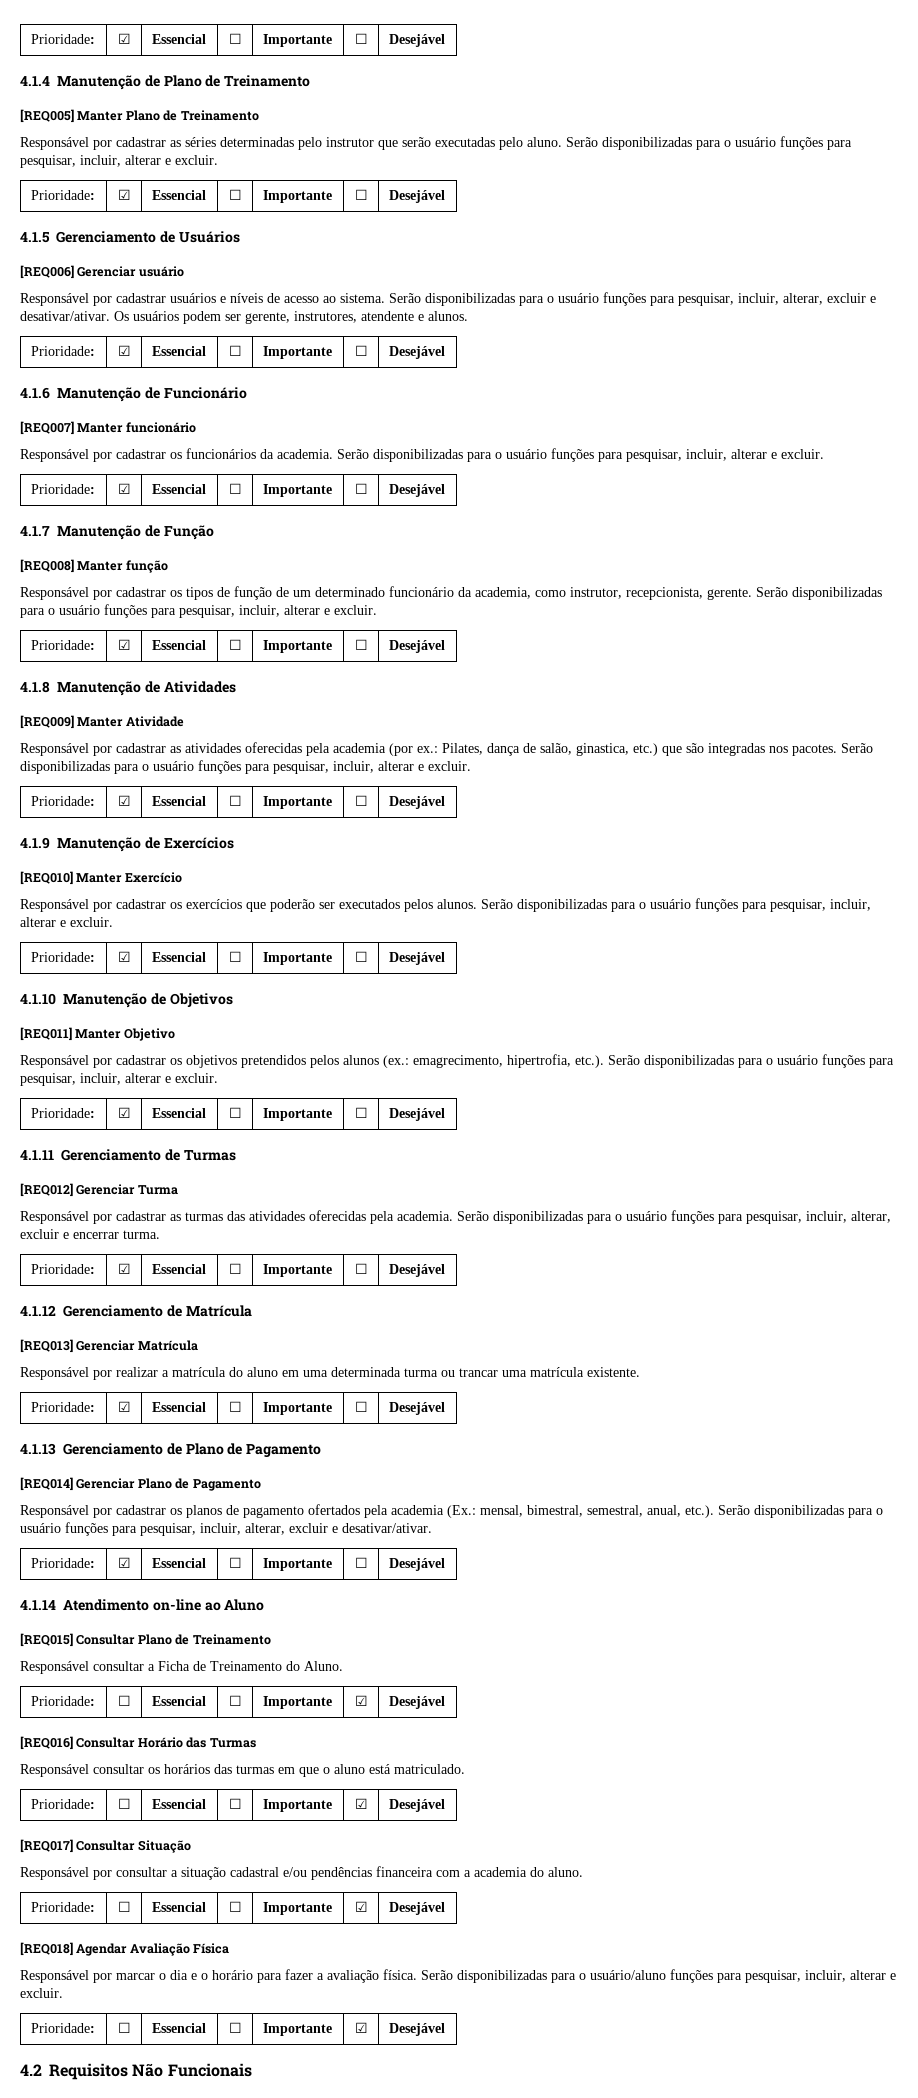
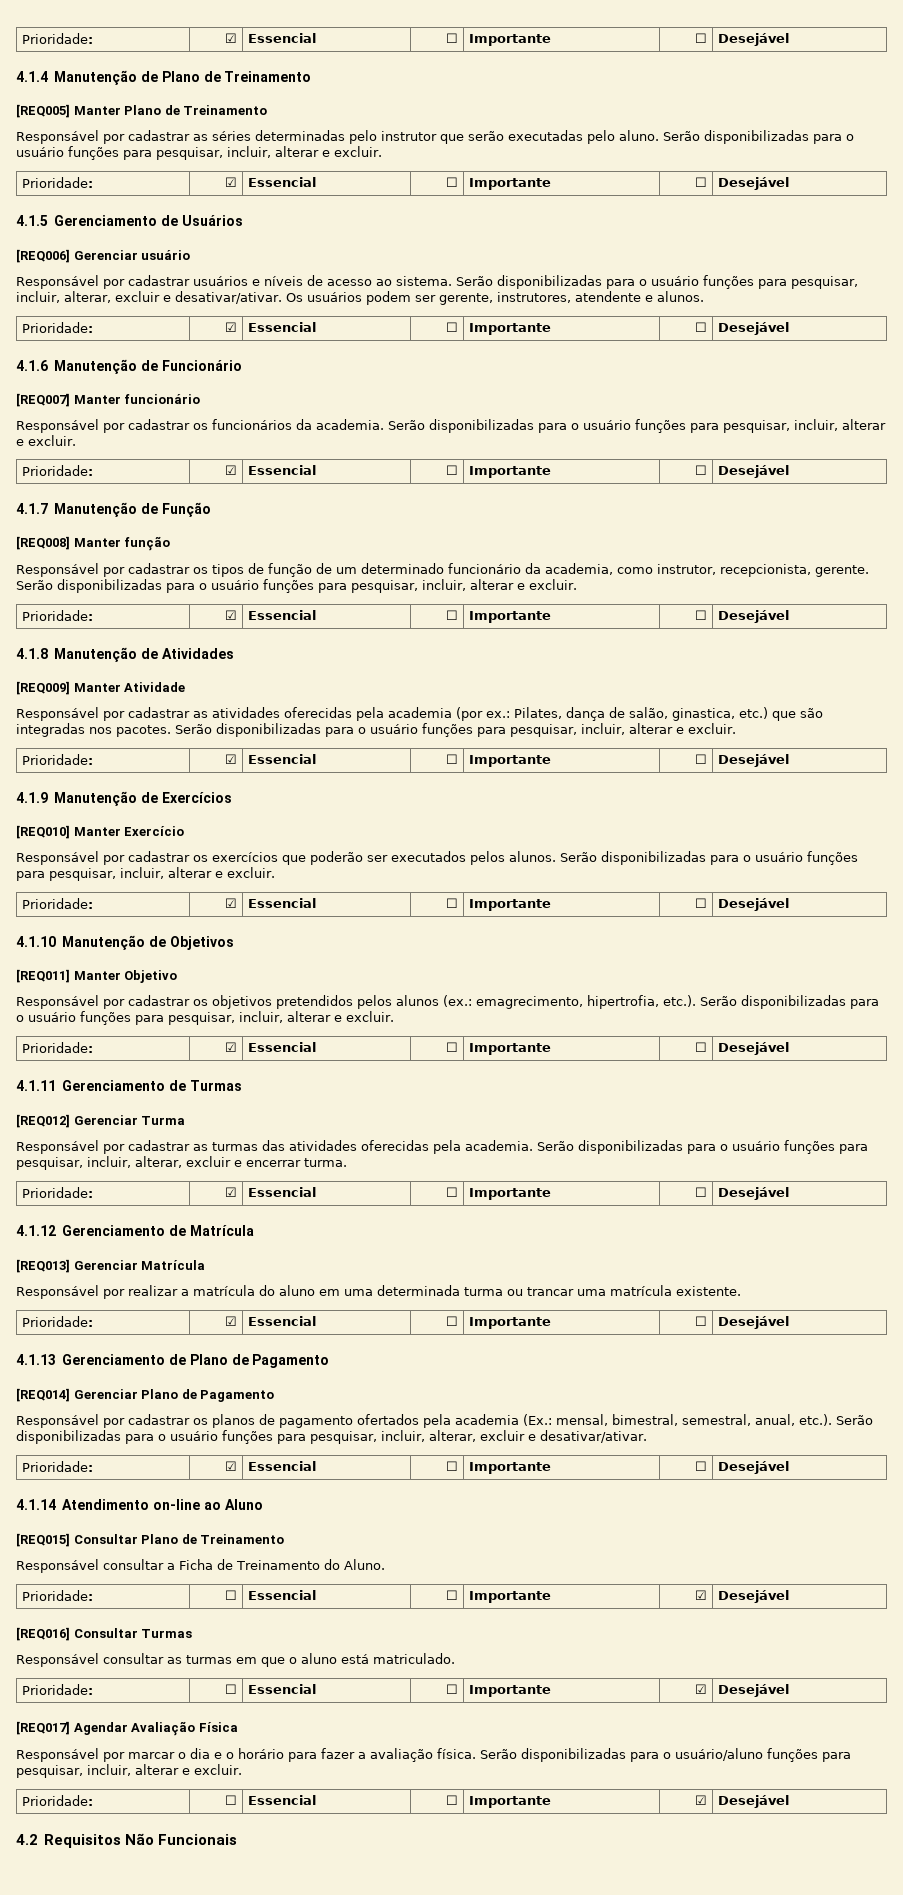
[137,1737,207,1748] Horário das -> (138, 1633) none
[148,1764,232,1774] os horários das -> [167,1657,182,1664] as
[76,1840,191,1853] [20,1866,583,1880] [30,1902,95,1912] [118,1901,132,1912] [151,1902,206,1912] [229,1901,243,1912] [262,1902,332,1915] [355,1901,369,1912] [388,1902,445,1915] [20,1942,73,1956] Consultar Situação // Responsável por consultar a situação cadastral e/ou pendências financeira com a academia do aluno. // Prioridade: | ☐ | Essencial | ☐ | Importante | ☑ | Desejável // [REQ018] -> (70, 1728) none

